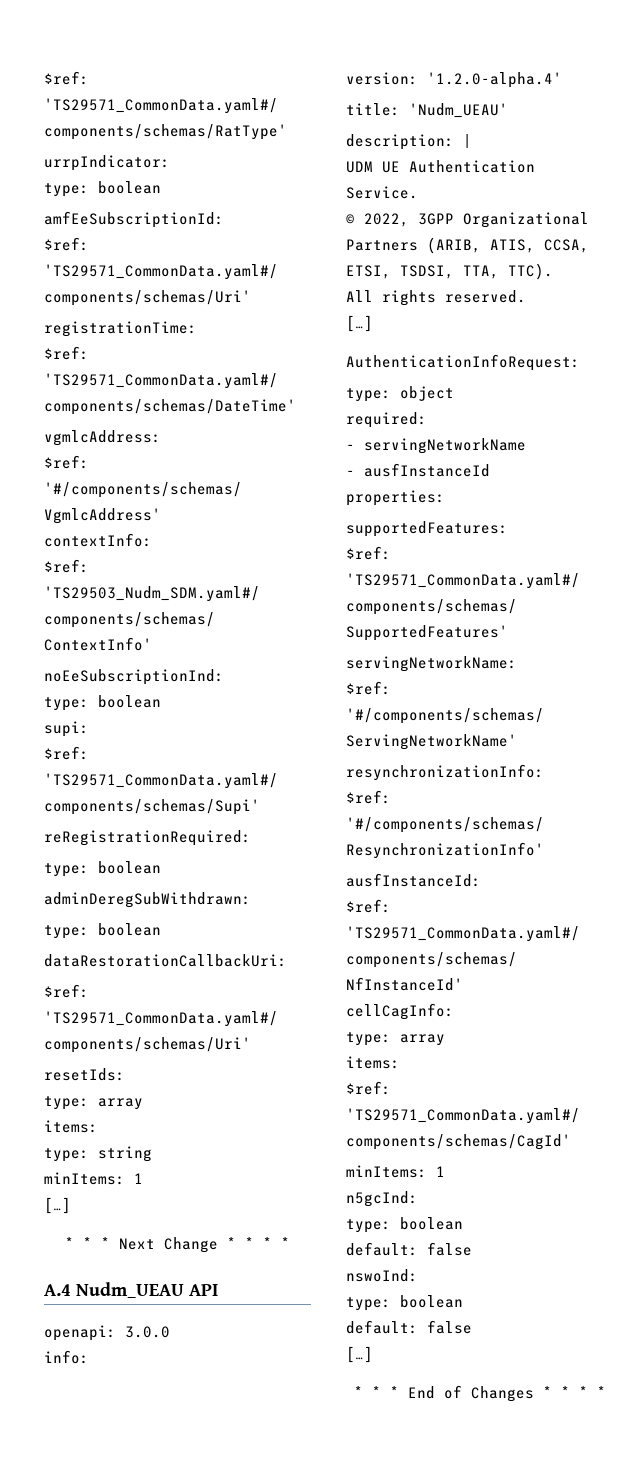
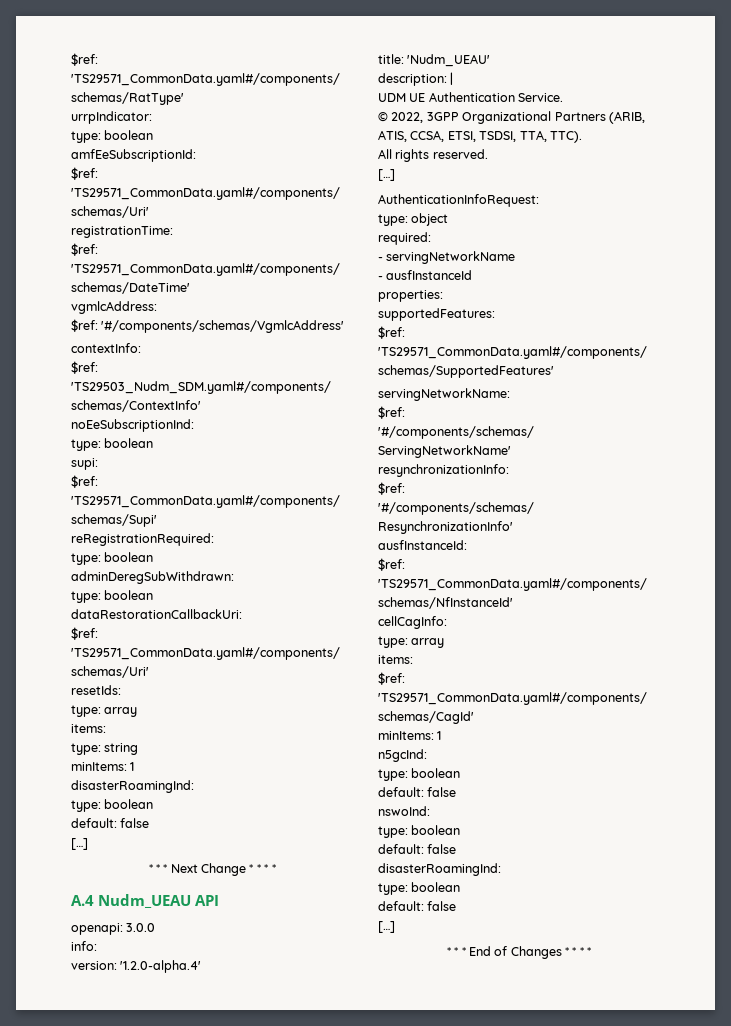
(143, 1178) none -> [71,780,194,793] [71,799,154,812] [71,818,150,828] // disasterRoamingInd: // type: boolean // default: false
(472, 1327) none -> [378,863,501,876] [378,882,461,895] [378,901,457,911] // disasterRoamingInd: // type: boolean // default: false

